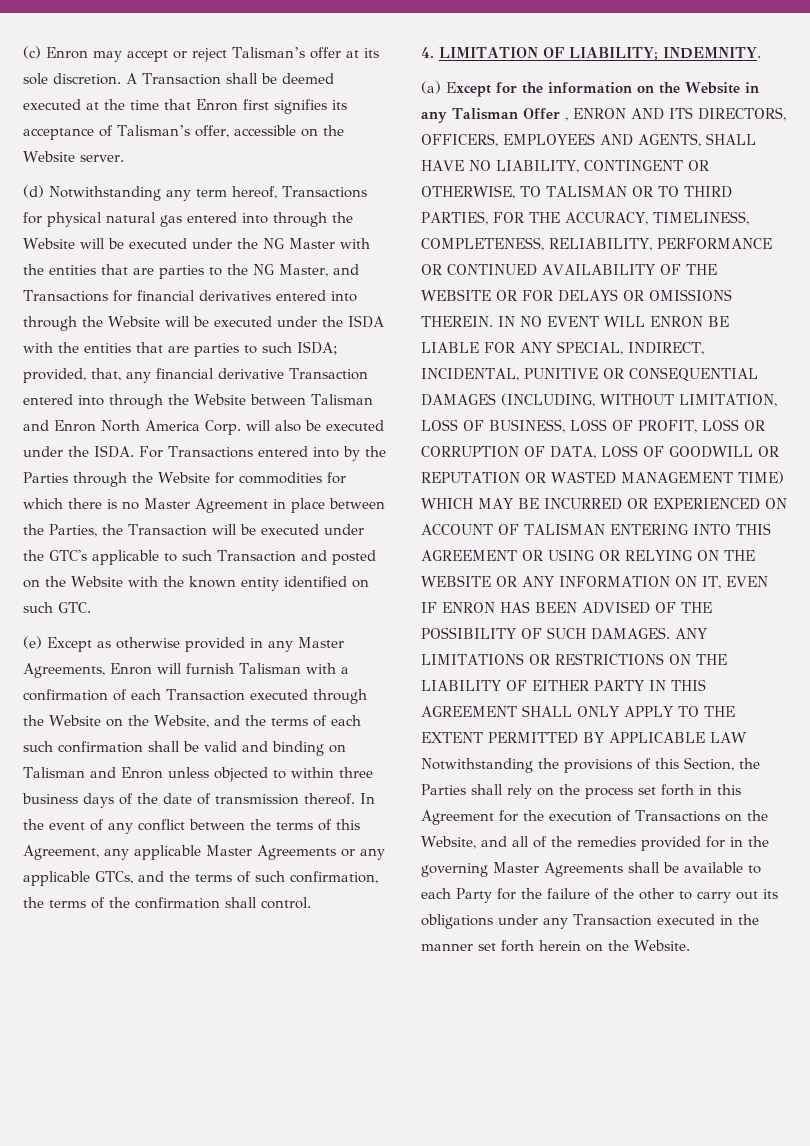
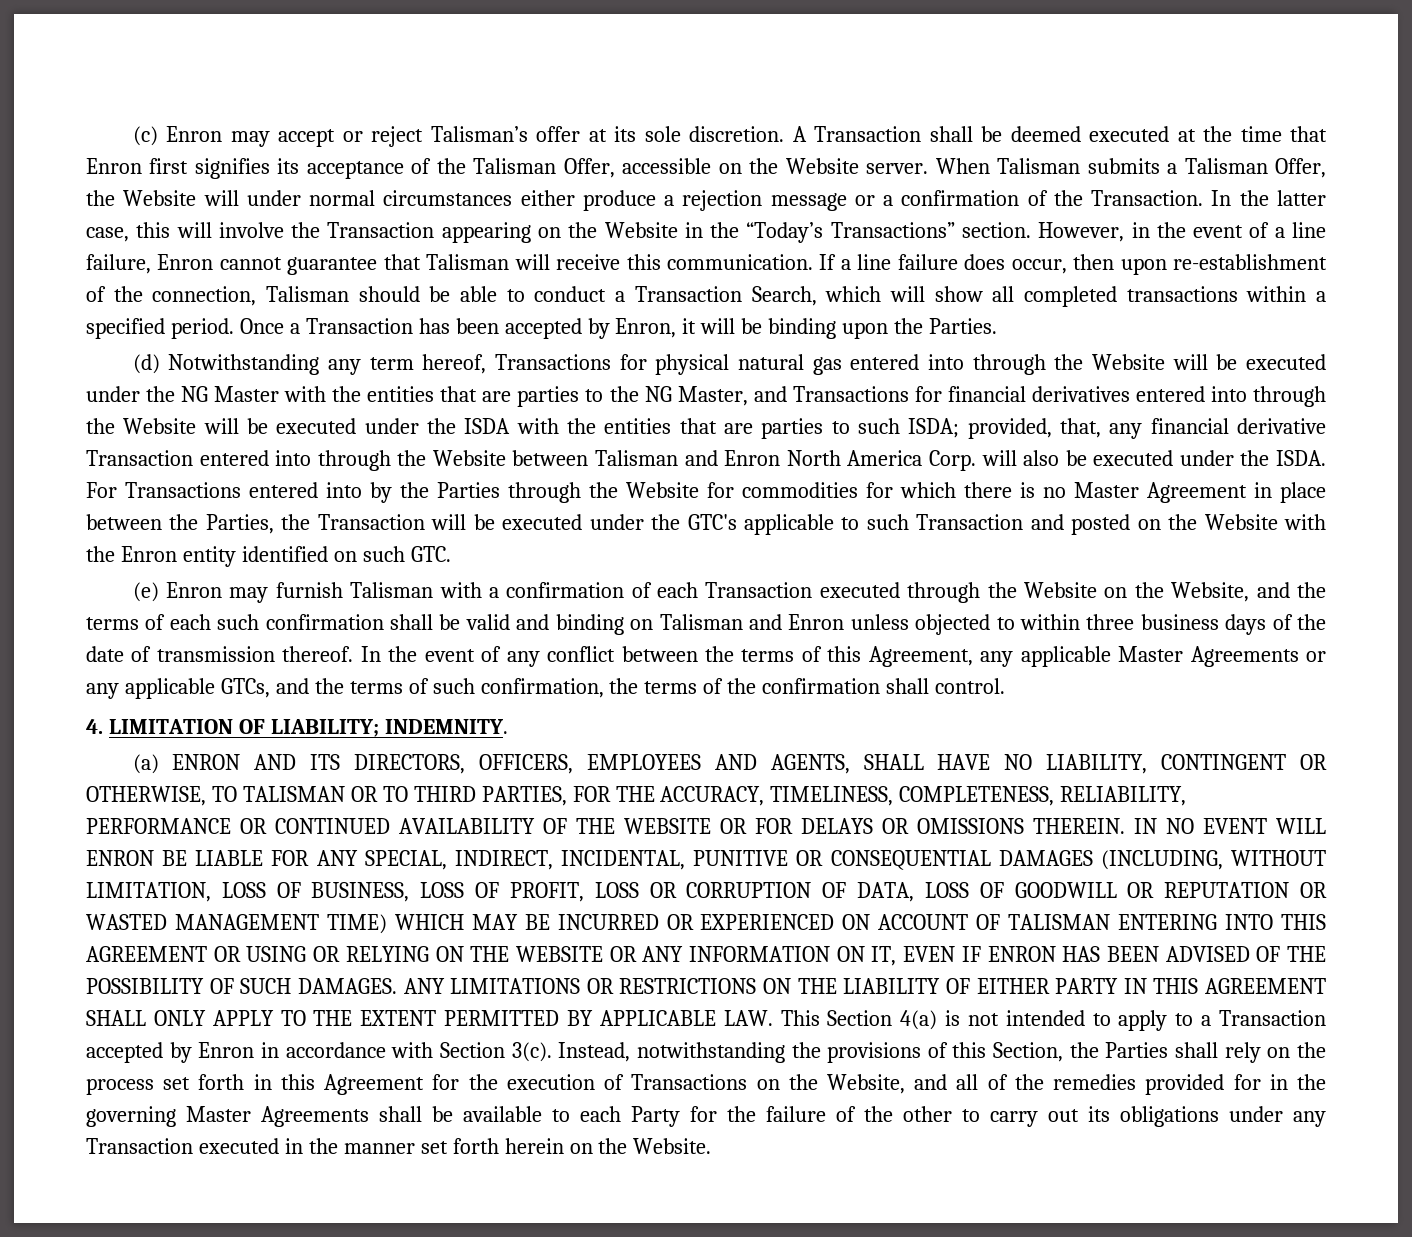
[117,125,229,138] Talisman’s offer, -> [436,158,615,178] the Talisman Offer,
(124, 158) none -> [935,158,1326,178] [86,190,1327,211] [86,222,1326,243] [86,254,1327,275] [86,286,1327,307] [86,318,998,339] When Talisman submits a Talisman Offer, the Website will under normal circumstances either produce a rejection message or a confirmation of the Transaction. In the latter case, this will involve the Transaction appearing on the Website in the “Today’s Transactions” section. However, in the event of a line failure, Enron cannot guarantee that Talisman will receive this communication. If a line failure does occur, then upon re-establishment of the connection, Talisman should be able to conduct a Transaction Search, which will show all completed transactions within a specified period. Once a Transaction has been accepted by Enron, it will be binding upon the Parties.
[188,576,236,588] known -> [120,546,177,562] Enron
[47,637,344,652] [23,663,182,678] Except as otherwise provided in any Master Agreements, Enron will -> [165,582,269,603] Enron may
[446,82,759,97] [421,108,568,123] Except for the information on the Website in any Talisman Offer , -> (159, 764) none
[710,732,747,743] [421,758,533,773] LAW Notwithstanding -> [723,1010,1326,1031] [86,1042,785,1063] LAW. This Section 4(a) is not intended to apply to a Transaction accepted by Enron in accordance with Section 3(c). Instead, notwithstanding

